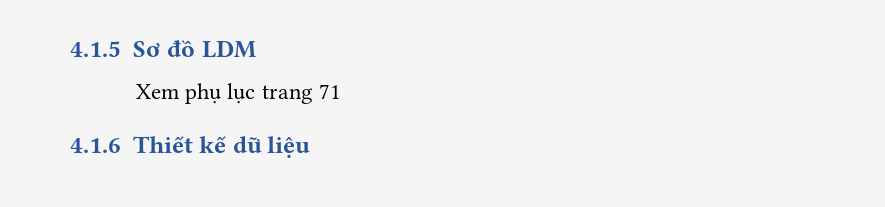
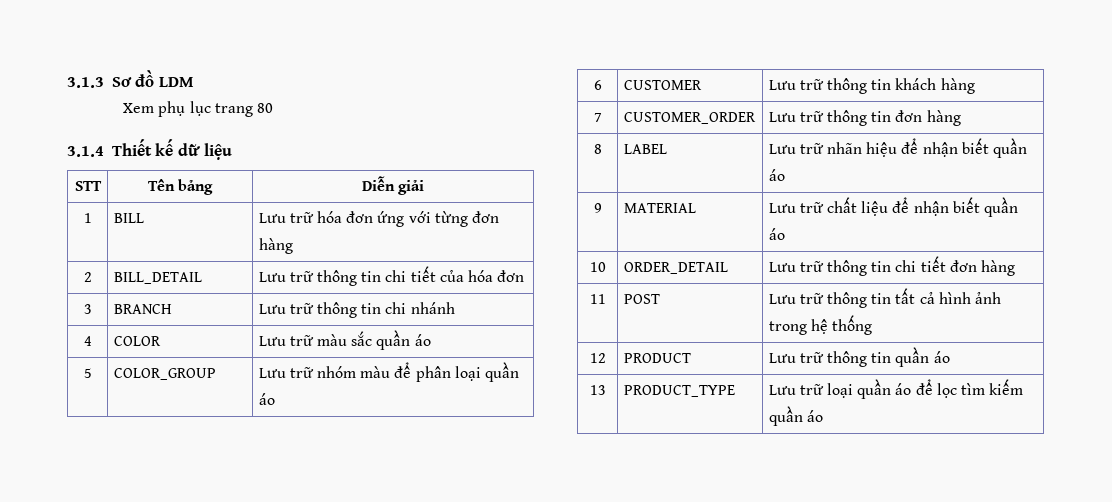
[70,41,121,57] 4.1.5 -> [67,77,104,88] 3.1.3
[318,84,341,99] [70,138,121,153] 71 // 4.1.6 -> [257,103,274,113] [67,146,104,157] 80 // 3.1.4
(310, 147) none -> [74,181,102,191] [147,179,214,195] [361,176,425,195] [83,213,92,223] [113,213,144,223] [258,211,499,227] [258,238,293,254] [83,272,92,282] [113,272,202,284] [258,266,525,286] [83,304,92,314] [113,304,172,314] [258,302,455,318] [83,336,92,346] [113,336,161,346] [258,330,431,350] [83,368,92,378] [113,368,216,380] [258,362,519,382] [258,393,275,405] [593,80,602,90] [623,80,702,90] [768,78,975,94] [593,113,602,122] [623,112,756,124] [768,110,961,126] [593,144,602,154] [623,144,667,154] [768,138,1027,158] [768,169,785,181] [593,203,602,213] [623,203,696,213] [768,197,1018,217] [768,228,785,240] [589,262,606,272] [623,262,728,274] [768,256,1015,276] [589,294,606,304] [623,294,660,304] [768,288,1001,308] [768,315,872,335] [589,353,606,363] [623,353,691,363] [768,347,950,367] [589,385,606,395] [623,385,735,397] [768,379,1024,399] [768,406,823,426] // STT | Tên bảng | Diễn giải // 1 | BILL | Lưu trữ hóa đơn ứng với từng đơn hàng // 2 | BILL_DETAIL | Lưu trữ thông tin chi tiết của hóa đơn // 3 | BRANCH | Lưu trữ thông tin chi nhánh // 4 | COLOR | Lưu trữ màu sắc quần áo // 5 | COLOR_GROUP | Lưu trữ nhóm màu để phân loại quần áo // 6 | CUSTOMER | Lưu trữ thông tin khách hàng // 7 | CUSTOMER_ORDER | Lưu trữ thông tin đơn hàng // 8 | LABEL | Lưu trữ nhãn hiệu để nhận biết quần áo // 9 | MATERIAL | Lưu trữ chất liệu để nhận biết quần áo // 10 | ORDER_DETAIL | Lưu trữ thông tin chi tiết đơn hàng // 11 | POST | Lưu trữ thông tin tất cả hình ảnh trong hệ thống // 12 | PRODUCT | Lưu trữ thông tin quần áo // 13 | PRODUCT_TYPE | Lưu trữ loại quần áo để lọc tìm kiếm quần áo

